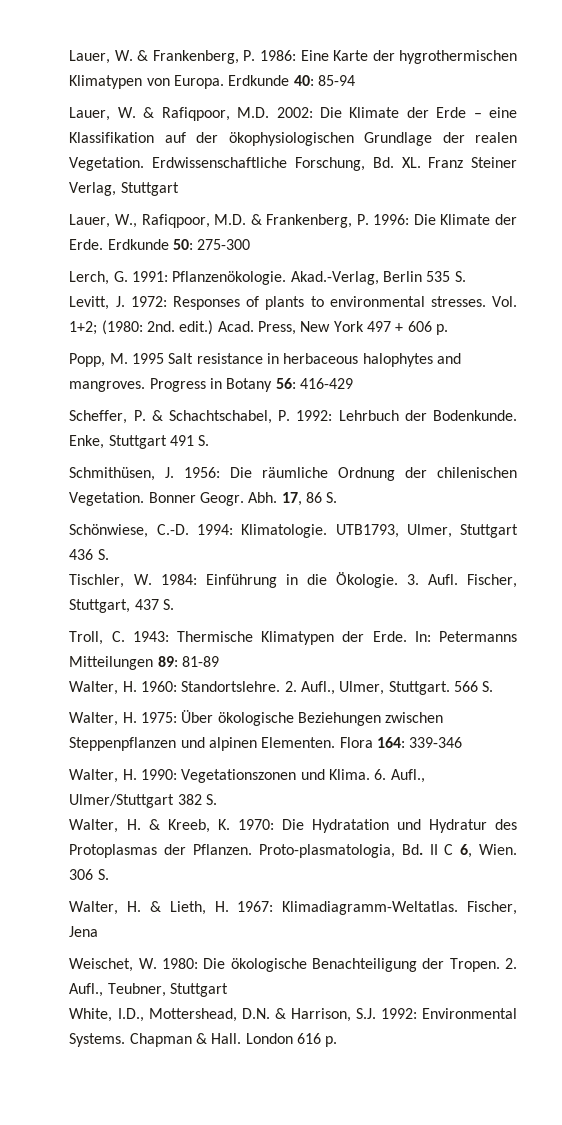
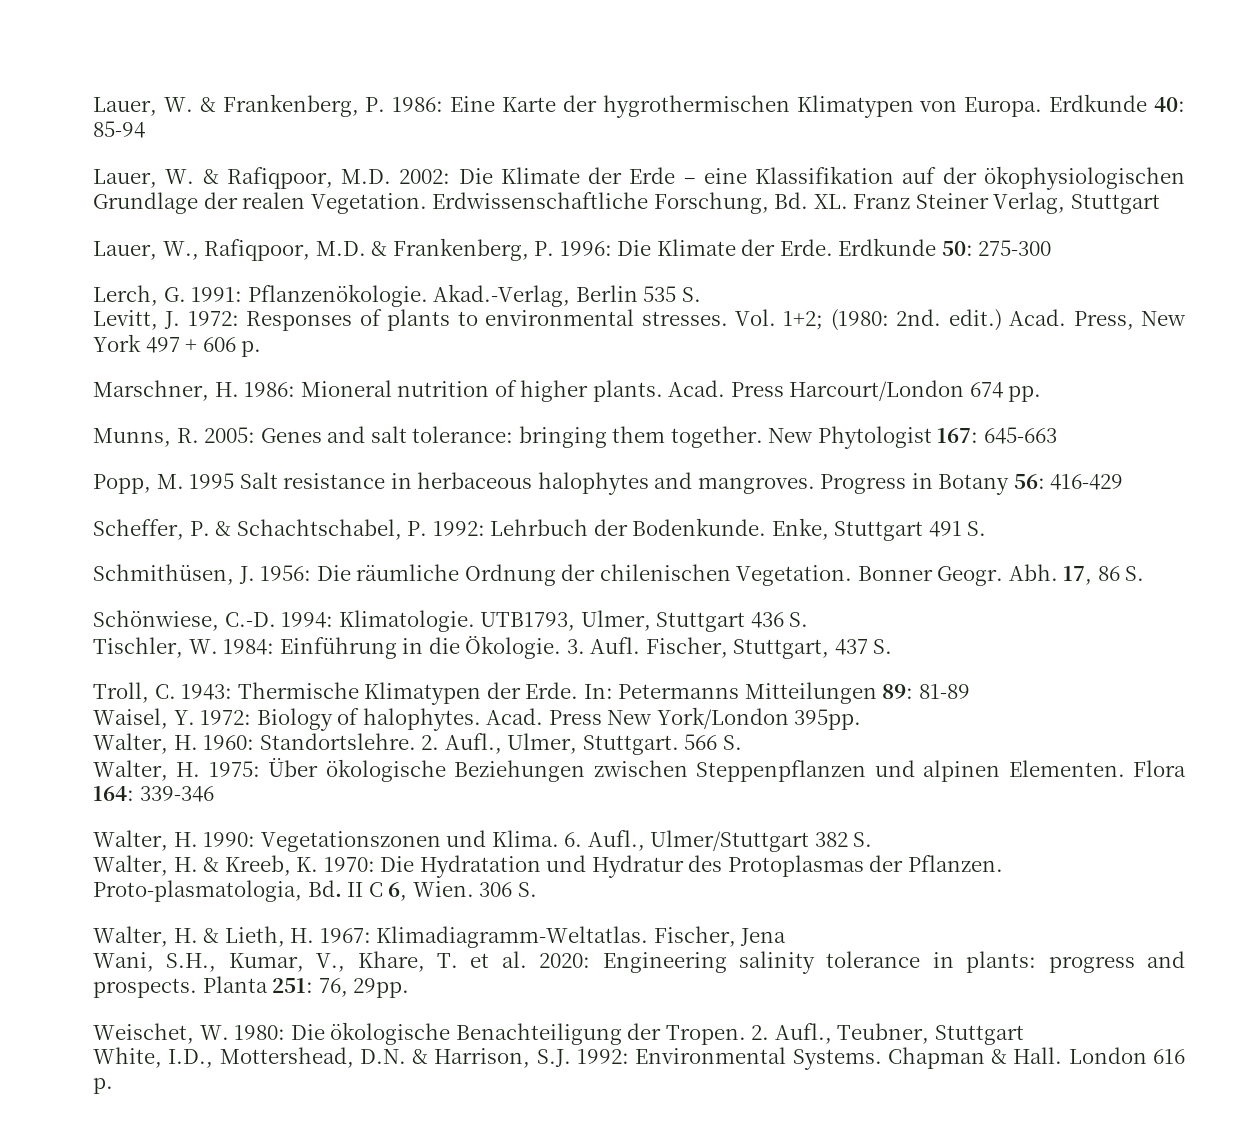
(448, 329) none -> [92,380,1042,402] [92,426,1057,449] // Marschner, H. 1986: Mioneral nutrition of higher plants. Acad. Press Harcourt/London 674 pp. // Munns, R. 2005: Genes and salt tolerance: bringing them together. New Phytologist 167: 645-663
(220, 661) none -> [92,707,862,731] // Waisel, Y. 1972: Biology of halophytes. Acad. Press New York/London 395pp.
(99, 931) none -> [92,951,1185,974] [92,976,410,998] // Wani, S.H., Kumar, V., Khare, T. et al. 2020: Engineering salinity tolerance in plants: progress and prospects. Planta 251: 76, 29pp.

